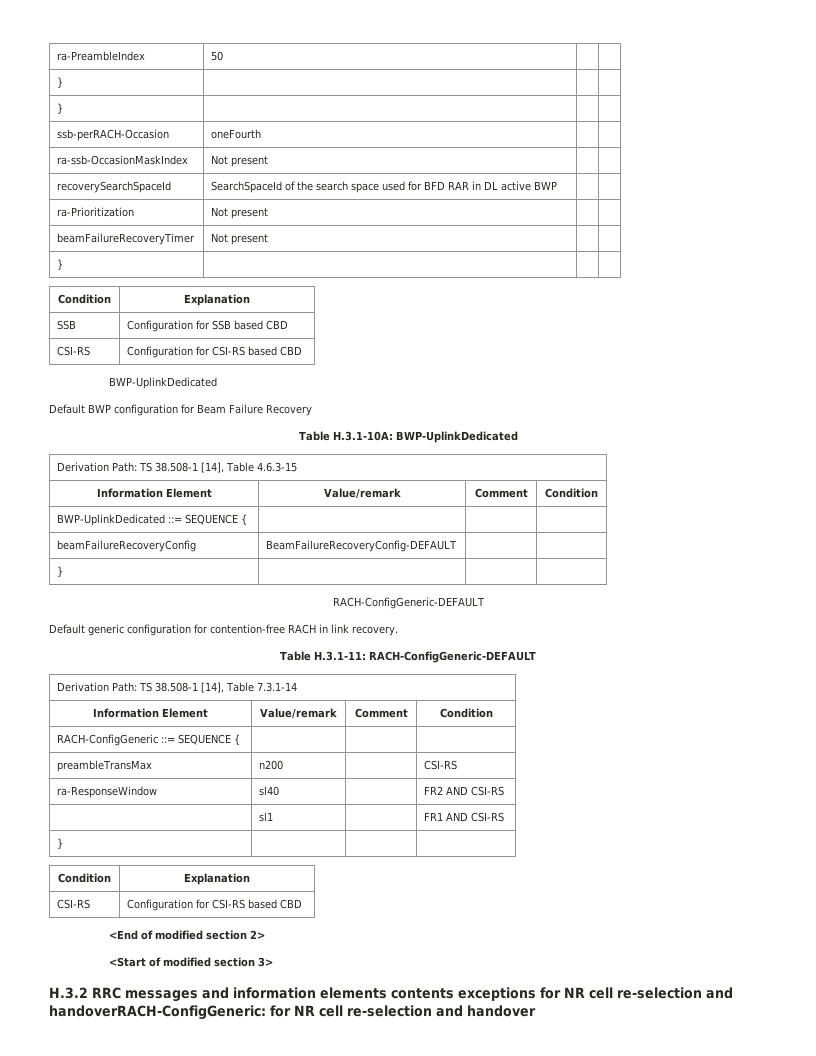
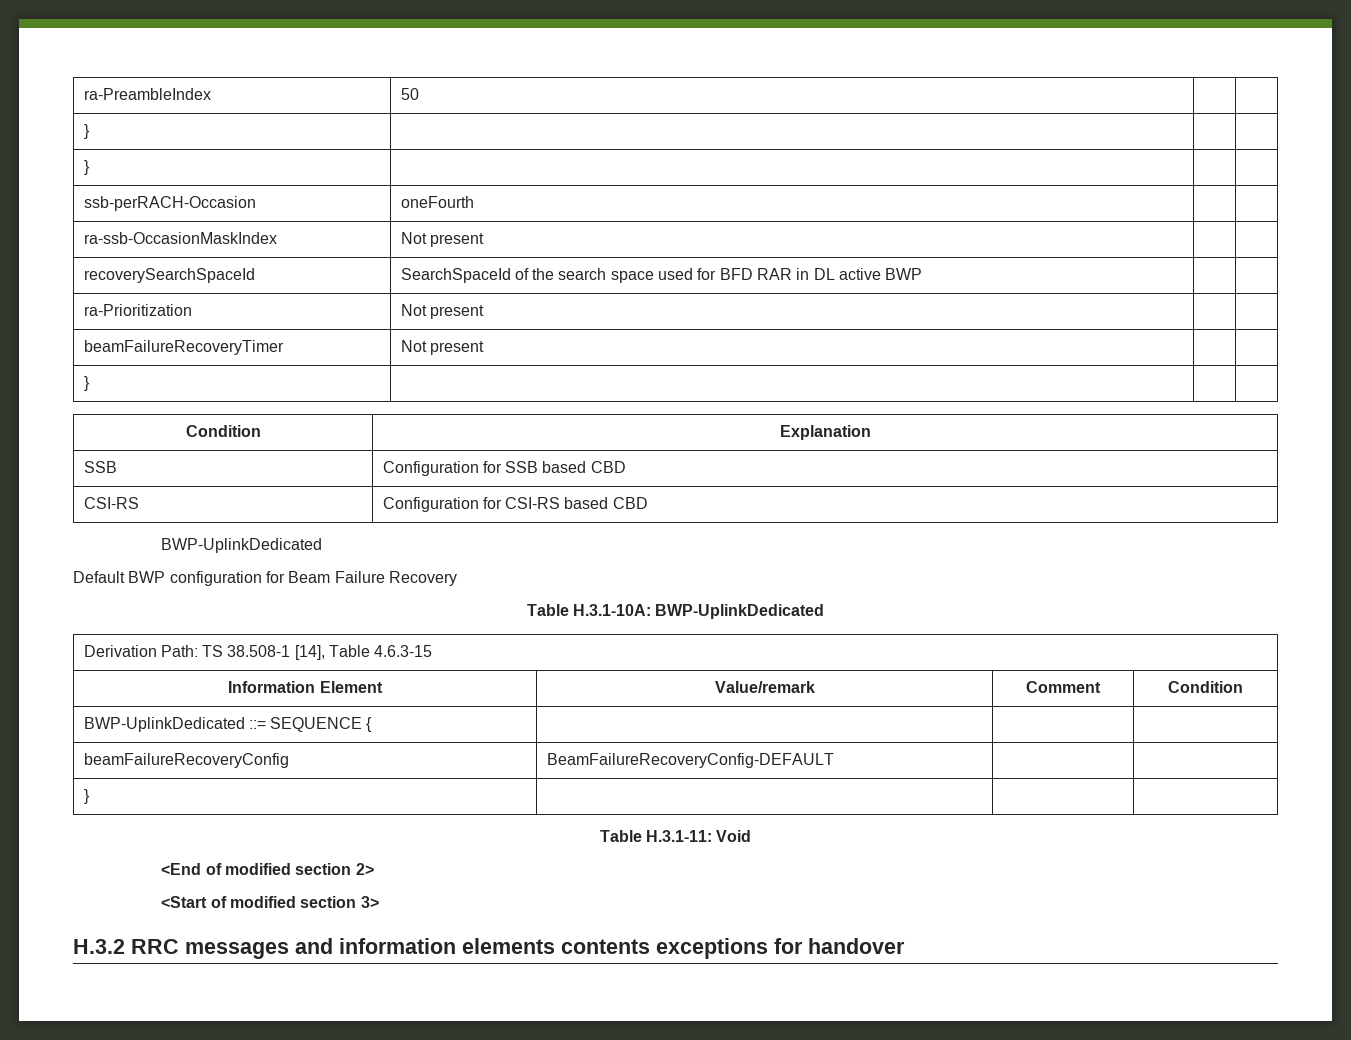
[332,597,485,609] [49,624,398,636] [279,651,537,663] [57,682,298,693] [93,708,208,718] [260,708,337,719] [354,708,408,718] [439,708,493,718] [57,734,241,746] [57,760,153,772] [259,760,284,770] [424,760,458,770] [57,786,158,798] [259,786,280,796] [424,786,505,796] [259,812,274,822] [424,812,505,822] [57,838,64,849] [58,873,111,883] [184,873,250,885] [57,899,91,909] [127,899,303,911] RACH-ConfigGeneric-DEFAULT // Default generic configuration for contention-free RACH in link recovery. // Table H.3.1-11: RACH-ConfigGeneric-DEFAULT // Derivation Path: TS 38.508-1 [14], Table 7.3.1-14 // Information Element | Value/remark | Comment | Condition // RACH-ConfigGeneric ::= SEQUENCE { | | | // preambleTransMax | n200 | | CSI-RS // ra-ResponseWindow | sl40 | | FR2 AND CSI-RS // | sl1 | | FR1 AND CSI-RS // } | | | // Condition | Explanation // CSI-RS | Configuration for CSI-RS based CBD -> [599,830,752,842] Table H.3.1-11: Void
[564,987,733,999] [49,1005,463,1020] NR cell re-selection and handoverRACH-ConfigGeneric: for NR cell re-selection and -> (803, 946) none

